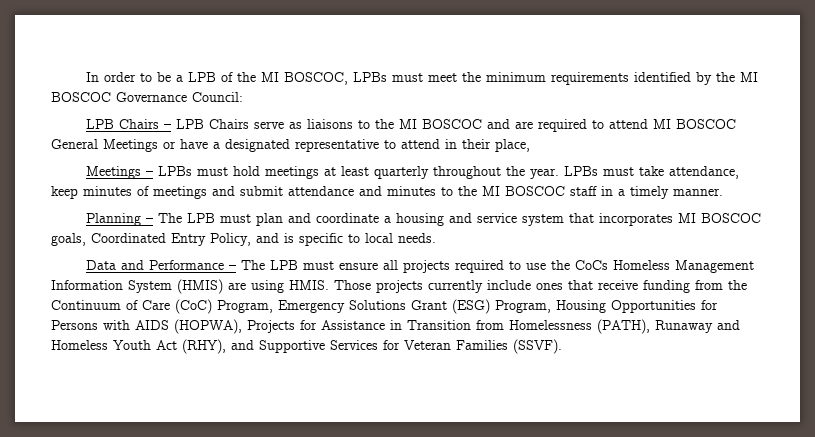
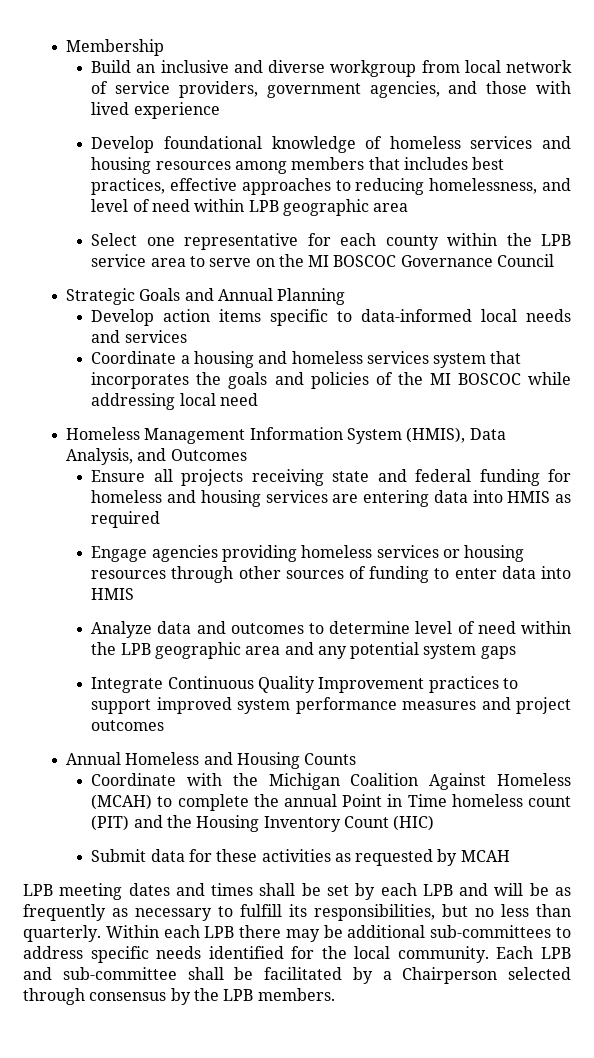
[85,72,758,85] [51,92,243,102] [85,119,736,132] [51,139,530,152] [85,166,739,179] [51,186,723,199] [85,213,761,226] [51,233,436,246] [85,260,754,273] [51,279,747,294] [51,299,718,314] [51,319,740,334] [51,339,562,354] In order to be a LPB of the MI BOSCOC, LPBs must meet the minimum requirements identified by the MI BOSCOC Governance Council: // LPB Chairs – LPB Chairs serve as liaisons to the MI BOSCOC and are required to attend MI BOSCOC General Meetings or have a designated representative to attend in their place, // Meetings – LPBs must hold meetings at least quarterly throughout the year. LPBs must take attendance, keep minutes of meetings and submit attendance and minutes to the MI BOSCOC staff in a timely manner. // Planning – The LPB must plan and coordinate a housing and service system that incorporates MI BOSCOC goals, Coordinated Entry Policy, and is specific to local needs. // Data and Performance – The LPB must ensure all projects required to use the CoCs Homeless Management Information System (HMIS) are using HMIS. Those projects currently include ones that receive funding from the Continuum of Care (CoC) Program, Emergency Solutions Grant (ESG) Program, Housing Opportunities for Persons with AIDS (HOPWA), Projects for Assistance in Transition from Homelessness (PATH), Runaway and Homeless Youth Act (RHY), and Supportive Services for Veteran Families (SSVF). -> [65,39,164,56] [91,60,572,77] [91,81,571,98] [91,102,220,119] [91,136,572,153] [91,157,505,174] [91,178,571,195] [91,199,409,216] [91,233,571,250] [91,254,555,267] [65,288,346,305] [91,309,571,326] [91,330,187,343] [91,351,522,368] [91,372,571,389] [91,393,258,410] [65,427,506,444] [65,448,247,465] [91,469,571,486] [91,490,572,507] [91,511,161,528] [91,545,525,562] [91,566,571,583] [91,588,135,600] [91,621,571,638] [91,642,516,659] [91,676,518,693] [91,697,571,714] [91,720,165,731] [65,752,357,769] [91,773,571,790] [91,794,571,811] [91,815,435,832] [91,849,510,866] [23,883,571,900] [23,904,571,921] [23,925,571,942] [23,946,571,963] [23,967,571,984] [23,988,335,1005] Membership // Build an inclusive and diverse workgroup from local network of service providers, government agencies, and those with lived experience // Develop foundational knowledge of homeless services and housing resources among members that includes best practices, effective approaches to reducing homelessness, and level of need within LPB geographic area // Select one representative for each county within the LPB service area to serve on the MI BOSCOC Governance Council // Strategic Goals and Annual Planning // Develop action items specific to data-informed local needs and services // Coordinate a housing and homeless services system that incorporates the goals and policies of the MI BOSCOC while addressing local need // Homeless Management Information System (HMIS), Data Analysis, and Outcomes // Ensure all projects receiving state and federal funding for homeless and housing services are entering data into HMIS as required // Engage agencies providing homeless services or housing resources through other sources of funding to enter data into HMIS // Analyze data and outcomes to determine level of need within the LPB geographic area and any potential system gaps // Integrate Continuous Quality Improvement practices to support improved system performance measures and project outcomes // Annual Homeless and Housing Counts // Coordinate with the Michigan Coalition Against Homeless (MCAH) to complete the annual Point in Time homeless count (PIT) and the Housing Inventory Count (HIC) // Submit data for these activities as requested by MCAH // LPB meeting dates and times shall be set by each LPB and will be as frequently as necessary to fulfill its responsibilities, but no less than quarterly. Within each LPB there may be additional sub-committees to address specific needs identified for the local community. Each LPB and sub-committee shall be facilitated by a Chairperson selected through consensus by the LPB members.

